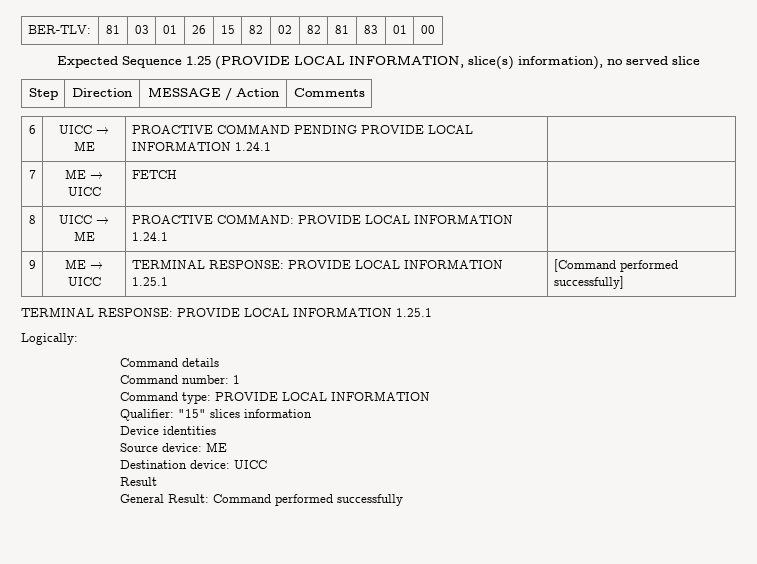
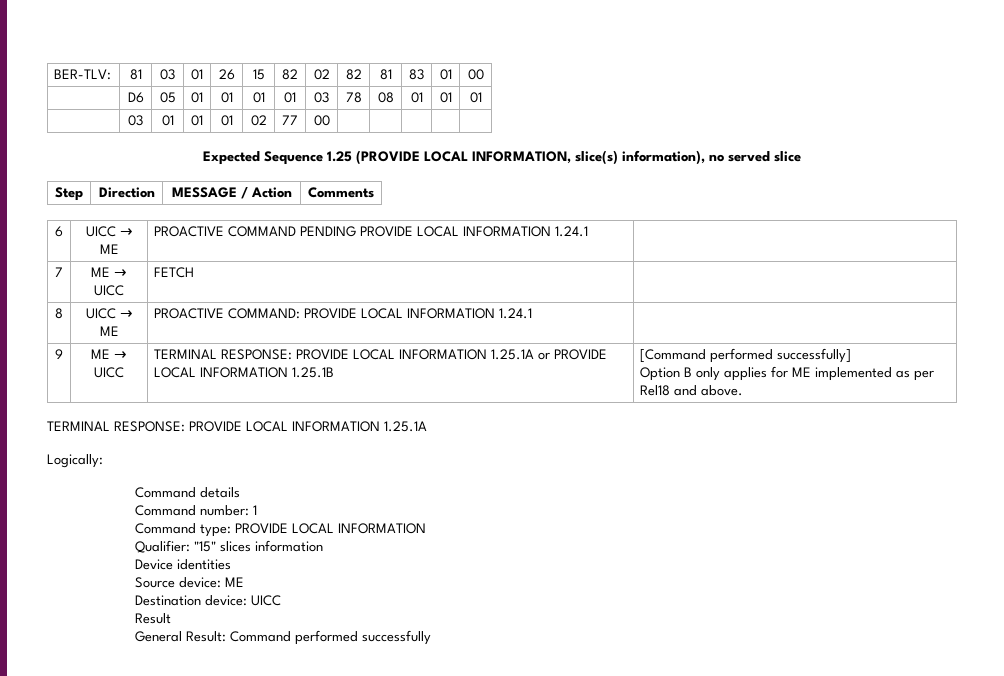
(435, 29) none -> [127,92,144,103] [159,92,176,103] [191,92,203,103] [220,92,233,103] [252,92,265,103] [284,92,296,103] [314,92,329,103] [345,92,362,103] [377,92,394,103] [410,92,423,103] [439,92,452,103] [469,92,482,103] [128,115,143,126] [161,115,174,126] [191,115,203,126] [220,115,233,126] [250,115,267,126] [282,115,298,125] [313,115,330,126] // | D6 | 05 | 01 | 01 | 01 | 01 | 03 | 78 | 08 | 01 | 01 | 01 // | 03 | 01 | 01 | 01 | 02 | 77 | 00 | | | | |
[131,277,168,286] [553,259,678,272] [553,276,624,289] [21,307,432,317] 1.25.1 | [Command performed successfully] // TERMINAL RESPONSE: PROVIDE LOCAL INFORMATION 1.25.1 -> [491,349,608,360] [154,367,335,378] [640,348,852,363] [640,366,935,381] [640,385,744,396] [47,421,427,432] 1.25.1A or PROVIDE LOCAL INFORMATION 1.25.1B | [Command performed successfully] // Option B only applies for ME implemented as per Rel18 and above. // TERMINAL RESPONSE: PROVIDE LOCAL INFORMATION 1.25.1A

